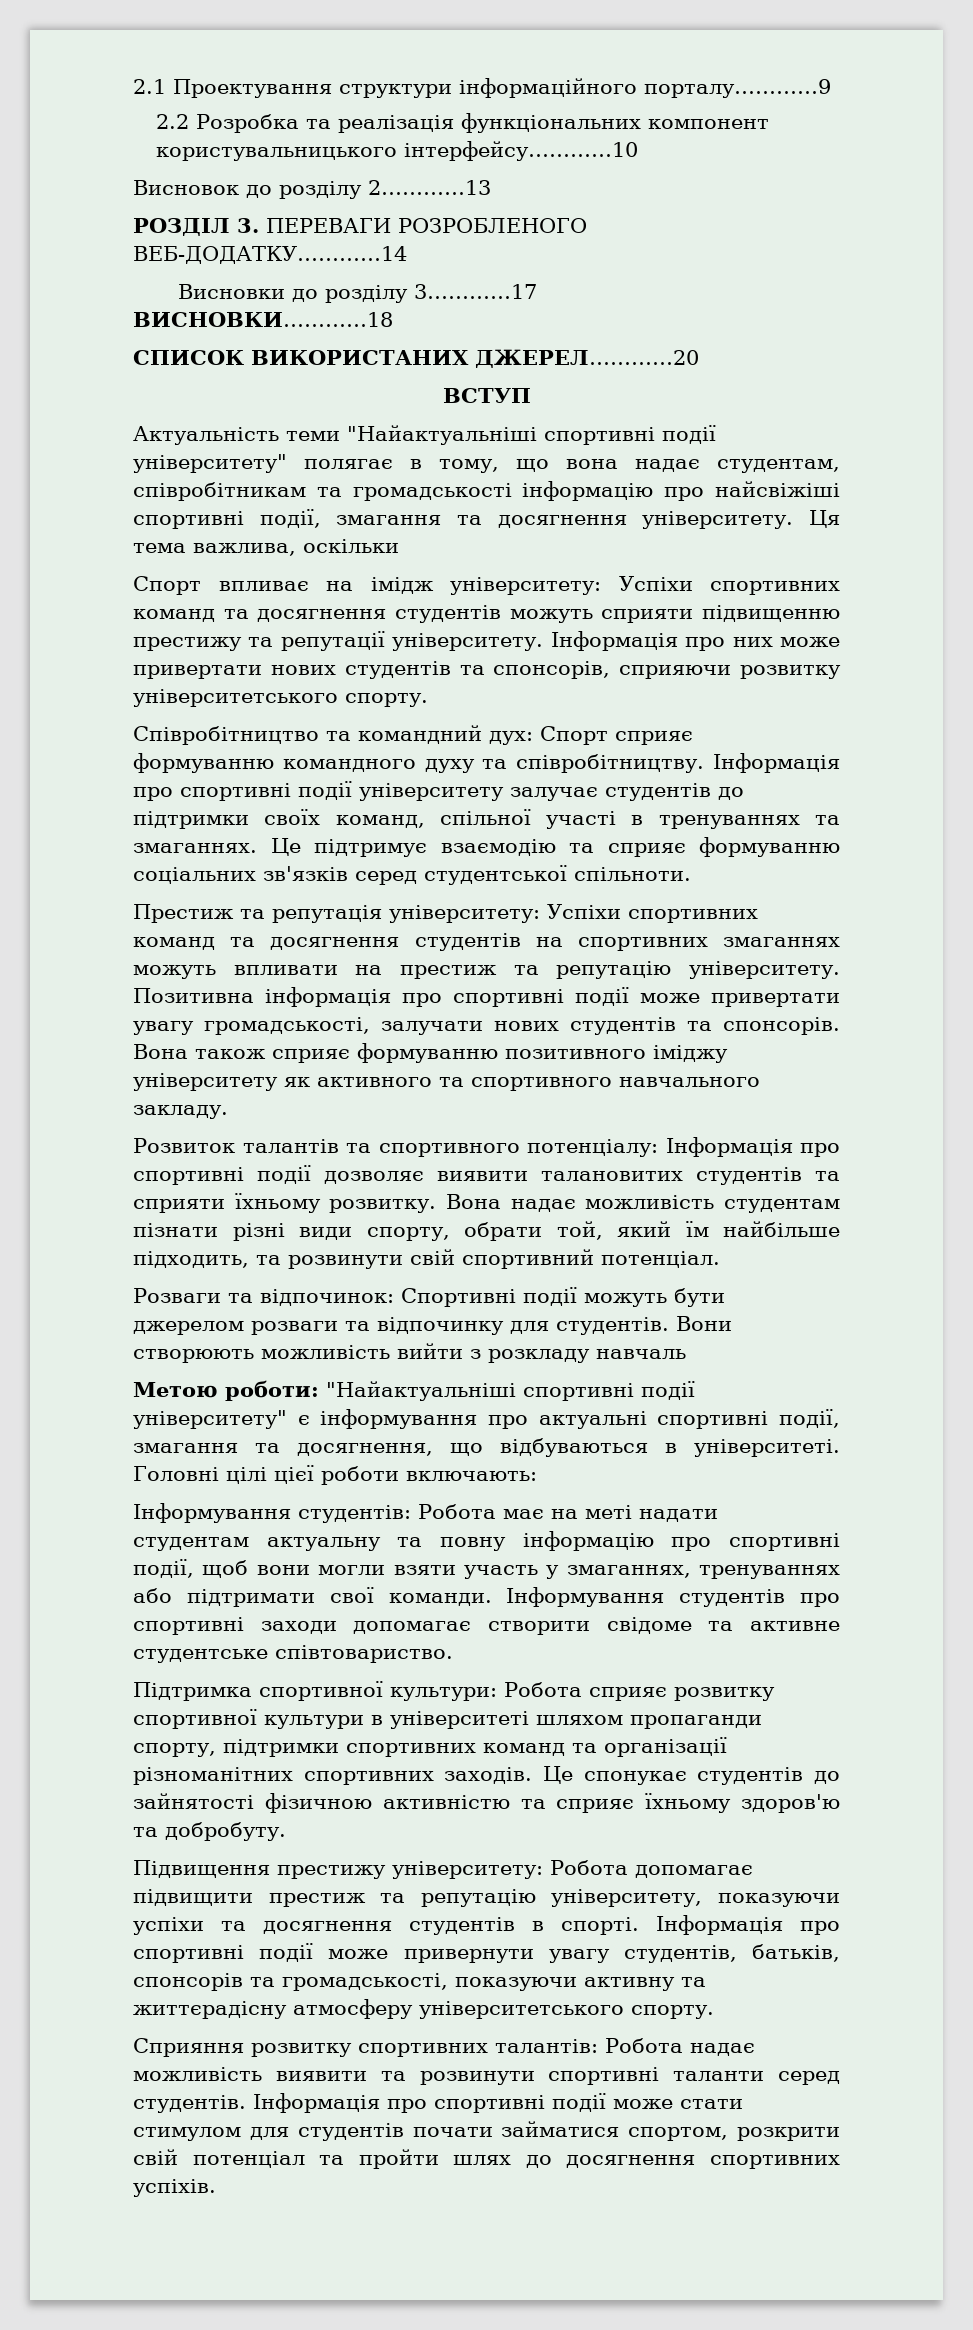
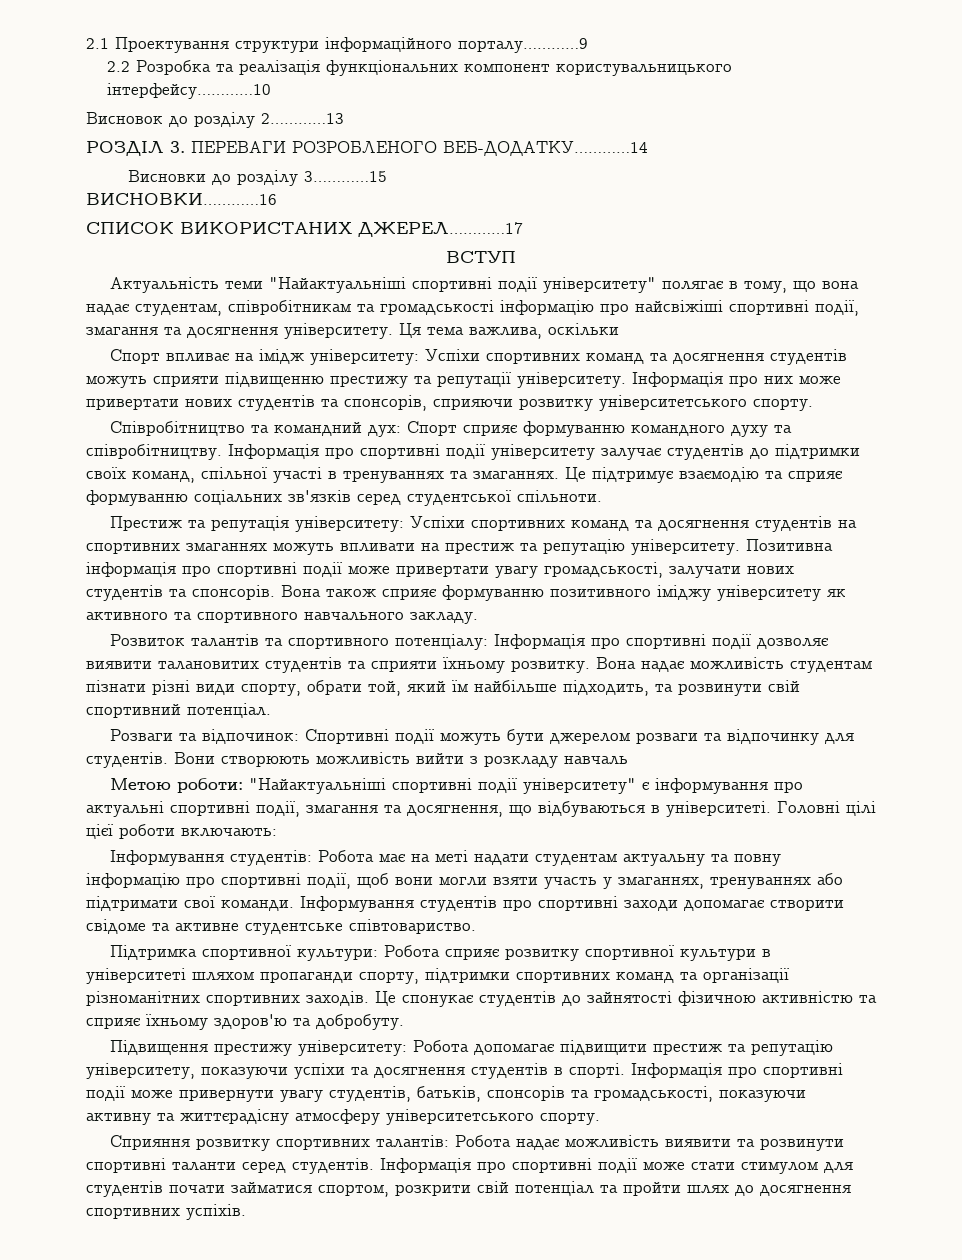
[414,284,538,299] [133,312,393,327] 3…………17 // ВИСНОВКИ…………18 -> [304,171,388,182] [86,193,277,205] 3…………15 // ВИСНОВКИ…………16
[475,349,699,368] ДЖЕРЕЛ…………20 -> [358,222,523,237] ДЖЕРЕЛ…………17

